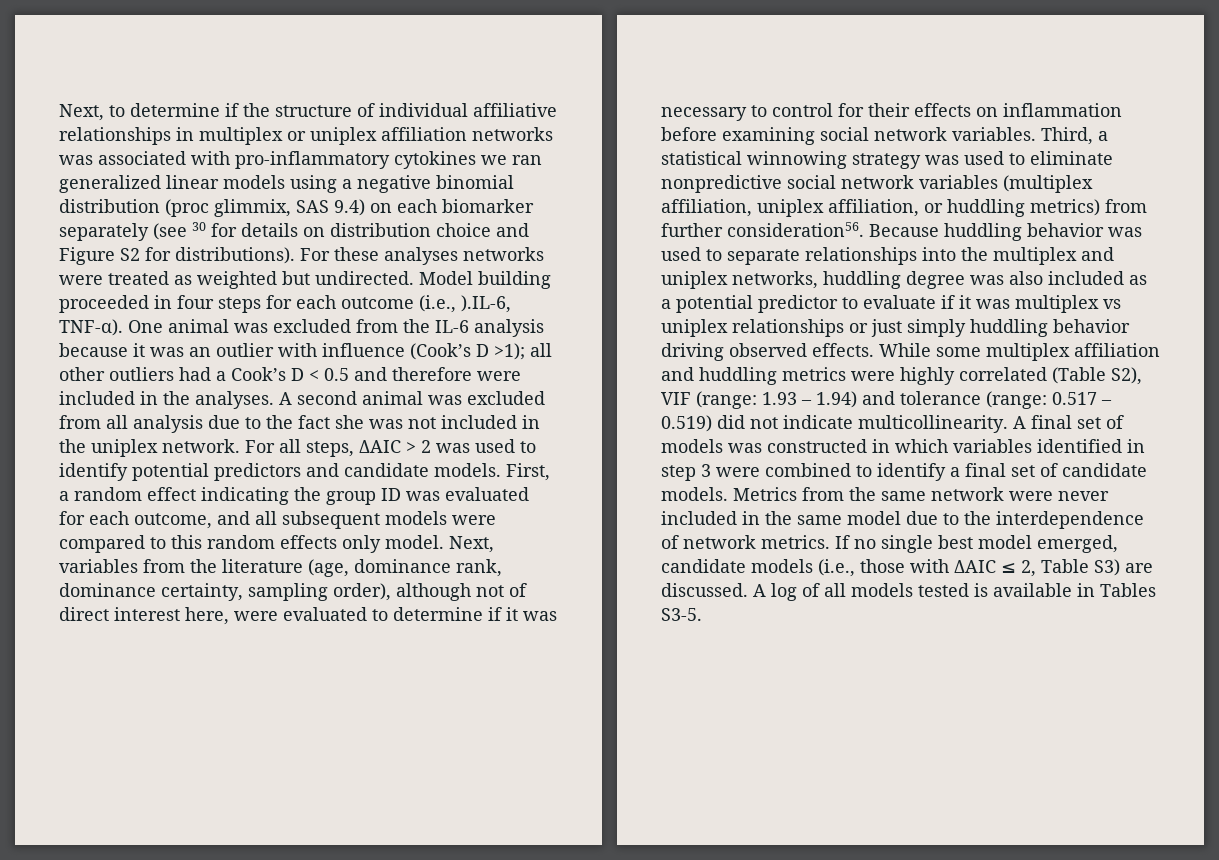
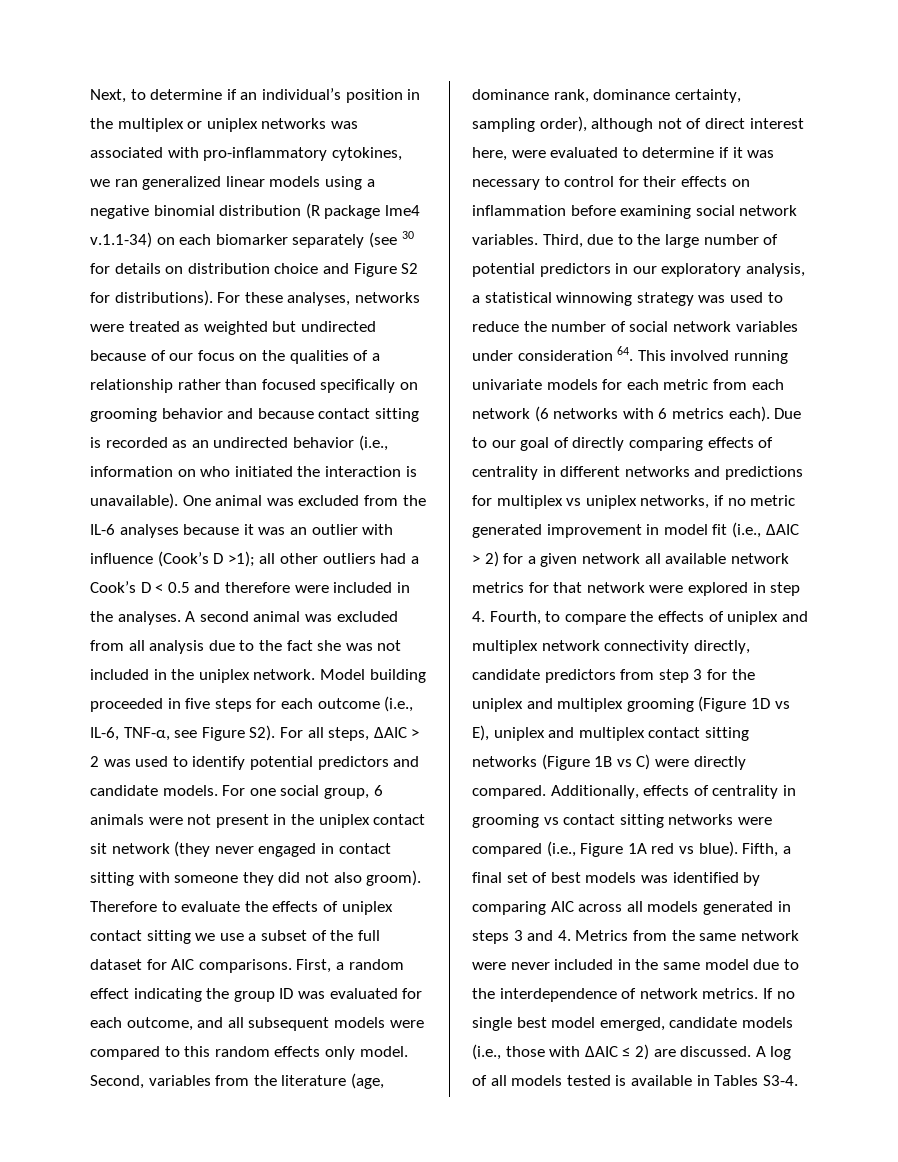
[243,103,557,117] [59,127,194,145] the structure of individual affiliative relationships in -> [240,88,421,103] [90,118,113,129] an individual’s position in the
[381,127,467,141] affiliation -> (258, 125) none
[394,151,476,169] cytokines -> [331,147,402,161] cytokines,
[165,199,365,217] (proc glimmix, SAS 9.4) -> [305,203,420,219] [90,232,152,248] (R package lme4 v.1.1-34)
[384,247,458,265] analyses -> [287,292,351,306] analyses,
[315,271,551,289] [59,295,511,313] [59,319,123,336] undirected. Model building proceeded in four steps for each outcome (i.e., ).IL-6, TNF-α). -> [300,321,376,332] [90,350,380,364] [90,379,418,393] [90,408,419,422] [90,435,388,451] [90,466,417,477] [90,493,178,509] undirected because of our focus on the qualities of a relationship rather than focused specifically on grooming behavior and because contact sitting is recorded as an undirected behavior (i.e., information on who initiated the interaction is unavailable).
[474,319,544,337] analysis -> [119,524,179,538] analyses
(240, 446) none -> [319,669,426,683] [90,696,414,712] [90,725,276,741] Model building proceeded in five steps for each outcome (i.e., IL-6, TNF-α, see Figure S2).
(501, 470) none -> [222,785,383,799] [90,814,426,828] [90,841,391,857] [90,870,422,886] [90,901,393,915] [90,930,380,944] [90,959,292,973] For one social group, 6 animals were not present in the uniplex contact sit network (they never engaged in contact sitting with someone they did not also groom). Therefore to evaluate the effects of uniplex contact sitting we use a subset of the full dataset for AIC comparisons.
[449,536,494,553] Next, -> [90,1075,144,1089] Second,
(1093, 136) none -> [587,234,779,248] [472,263,805,277] due to the large number of potential predictors in our exploratory analysis,
[1030,151,1113,165] [661,175,1093,193] [661,199,1147,217] [661,222,1142,241] [661,247,1114,265] [661,271,1147,289] [661,295,1121,313] [661,319,1130,337] [661,343,1160,361] [661,367,1142,385] [661,391,1112,409] [661,415,1124,433] [661,439,1145,453] [661,463,1147,481] [661,487,728,501] eliminate nonpredictive social network variables (multiplex affiliation, uniplex affiliation, or huddling metrics) from further consideration56. Because huddling behavior was used to separate relationships into the multiplex and uniplex networks, huddling degree was also included as a potential predictor to evaluate if it was multiplex vs uniplex relationships or just simply huddling behavior driving observed effects. While some multiplex affiliation and huddling metrics were highly correlated (Table S2), VIF (range: 1.93 – 1.94) and tolerance (range: 0.517 – 0.519) did not indicate multicollinearity. A final set of models was constructed in which variables identified in step 3 were combined to identify a final set of candidate models. -> [472,321,798,332] [472,346,788,364] [472,379,784,390] [472,406,802,422] [472,437,774,451] [472,466,803,480] [472,495,796,509] [472,522,799,538] [472,551,789,567] [472,582,801,596] [472,611,808,625] [472,640,750,654] [472,669,755,683] [472,696,790,712] [472,725,749,741] [472,754,746,770] [472,785,796,799] [472,814,772,828] [472,841,791,857] [472,872,761,886] [472,901,791,915] [472,930,571,944] reduce the number of social network variables under consideration 64. This involved running univariate models for each metric from each network (6 networks with 6 metrics each). Due to our goal of directly comparing effects of centrality in different networks and predictions for multiplex vs uniplex networks, if no metric generated improvement in model fit (i.e., ΔAIC > 2) for a given network all available network metrics for that network were explored in step 4. Fourth, to compare the effects of uniplex and multiplex network connectivity directly, candidate predictors from step 3 for the uniplex and multiplex grooming (Figure 1D vs E), uniplex and multiplex contact sitting networks (Figure 1B vs C) were directly compared. Additionally, effects of centrality in grooming vs contact sitting networks were compared (i.e., Figure 1A red vs blue). Fifth, a final set of best models was identified by comparing AIC across all models generated in steps 3 and 4.
[1021,559,1120,577] 2, Table S3) -> [634,1044,649,1060] 2)
[661,608,702,621] S3-5. -> [762,1075,798,1086] S3-4.

